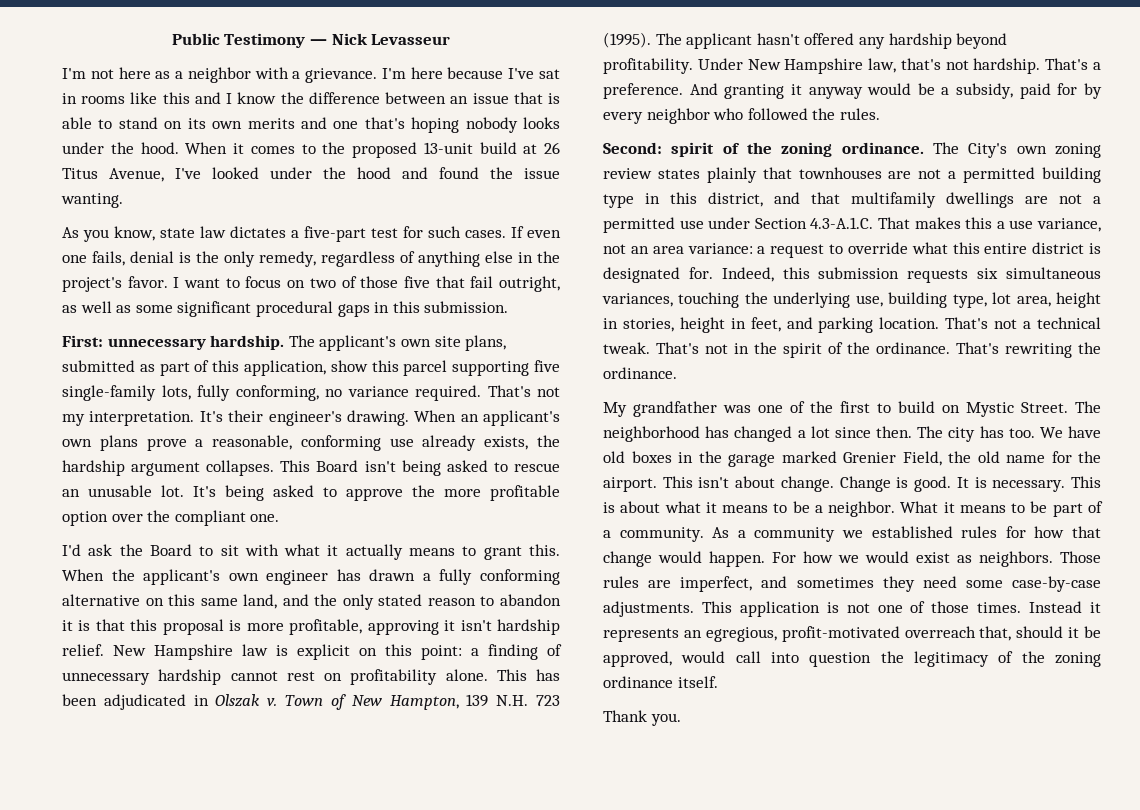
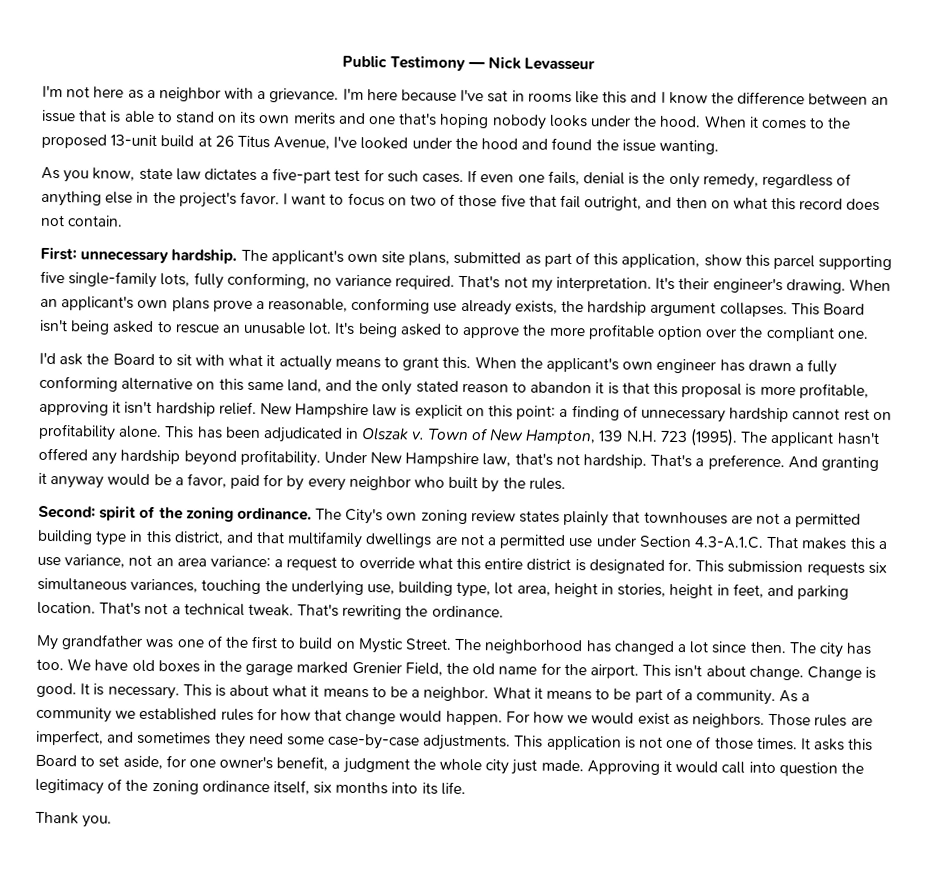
[62,301,509,317] as well as some significant procedural gaps in this submission. -> [645,196,881,211] [40,214,124,227] and then on what this record does not contain.
[956,83,1014,99] subsidy, -> [186,473,227,488] favor,
[747,108,808,120] followed -> [448,476,500,493] built by
[721,267,810,282] Indeed, this -> [695,560,725,573] This
[705,342,999,358] not in the spirit of the ordinance. That's -> (340, 610) none
[1029,601,1101,613] [603,626,1101,642] [603,651,672,667] Instead it represents an egregious, profit-motivated overreach that, should it be approved, -> [800,738,874,751] [35,754,672,775] It asks this Board to set aside, for one owner's benefit, a judgment the whole city just made. Approving it
[677,676,718,688] itself. -> [272,780,466,796] itself, six months into its life.

